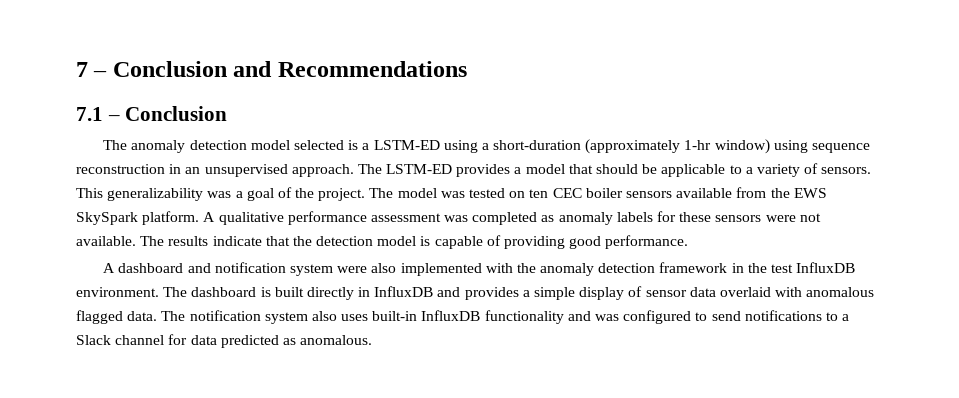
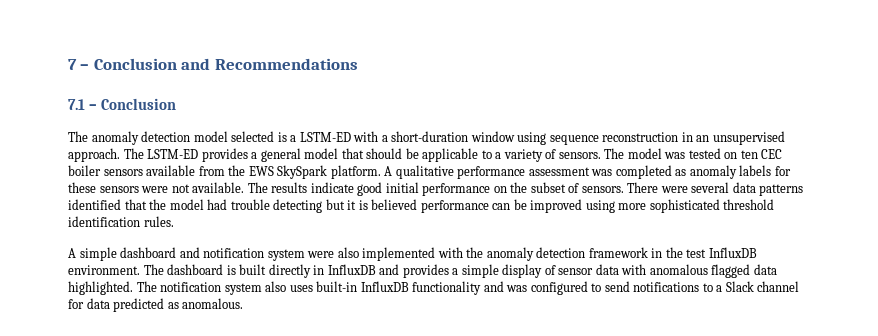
[443,140,478,153] using -> [353,131,379,142] with
[585,139,770,154] (approximately 1-hr window) -> [470,131,515,142] window
(522, 170) none -> [260,148,301,162] general
[76,187,366,201] This generalizability was a goal of the project. -> (601, 155) none
[265,235,689,249] [103,263,116,273] that the detection model is capable of providing good performance. // A -> [357,182,804,196] [68,199,775,213] [68,216,174,227] [68,247,117,261] good initial performance on the subset of sensors. There were several data patterns identified that the model had trouble detecting but it is believed performance can be improved using more sophisticated threshold identification rules. // A simple
[719,287,771,297] overlaid -> (619, 269) none
[127,311,158,321] data. -> [753,264,777,275] [68,281,133,295] data highlighted.

